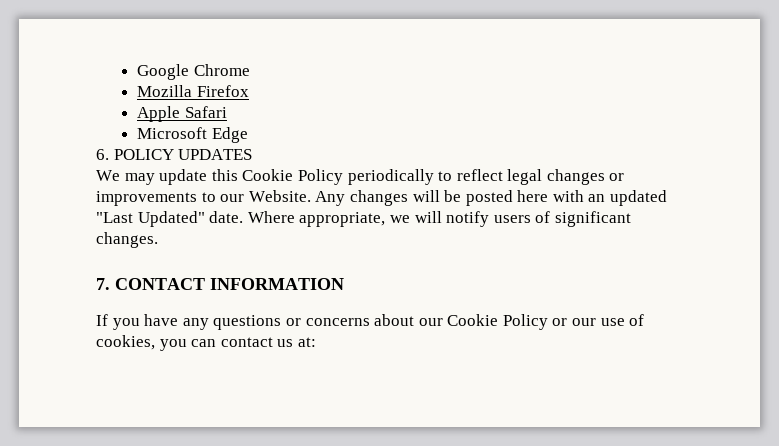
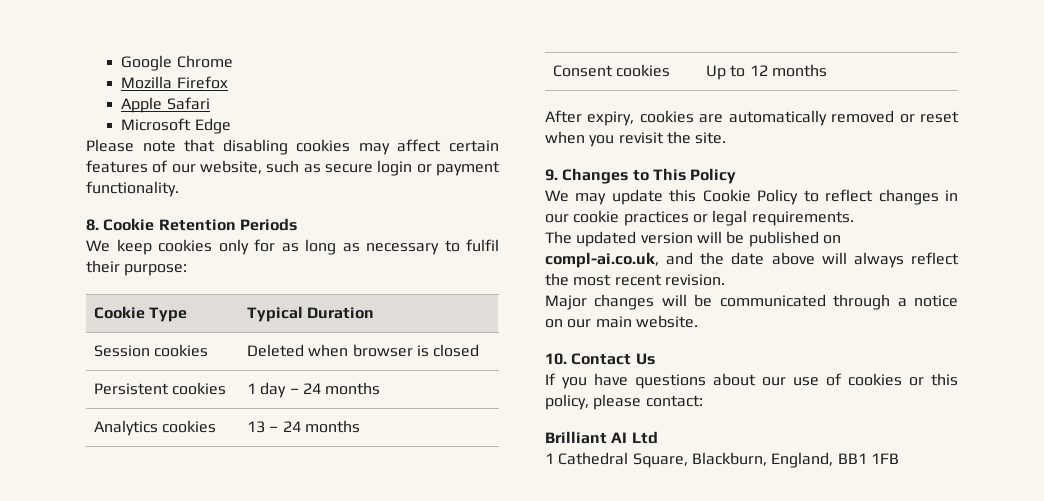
[96,149,253,160] 6. POLICY UPDATES -> [86,139,499,155] [86,160,500,176] [86,181,179,197] [86,218,297,231] [86,239,499,255] [86,260,188,276] [94,306,188,322] [247,306,375,322] [94,344,209,357] [247,344,480,357] [94,382,227,395] [247,382,381,398] [94,420,217,436] [247,420,360,433] [553,64,671,77] [706,64,827,80] [545,110,959,126] [545,131,727,147] [545,168,737,184] Please note that disabling cookies may affect certain features of our website, such as secure login or payment functionality. // 8. Cookie Retention Periods // We keep cookies only for as long as necessary to fulfil their purpose: // Cookie Type | Typical Duration // Session cookies | Deleted when browser is closed // Persistent cookies | 1 day – 24 months // Analytics cookies | 13 – 24 months // Consent cookies | Up to 12 months // After expiry, cookies are automatically removed or reset when you revisit the site. // 9. Changes to This Policy
[347,169,434,185] periodically -> (799, 197) none
[507,169,625,185] [96,190,668,206] [96,211,631,227] [96,232,158,248] [96,278,344,290] [96,314,645,330] [96,335,316,351] legal changes or improvements to our Website. Any changes will be posted here with an updated "Last Updated" date. Where appropriate, we will notify users of significant changes. // 7. CONTACT INFORMATION // If you have any questions or concerns about our Cookie Policy or our use of cookies, you can contact us at: -> [878,189,958,205] [545,210,854,226] [545,231,841,247] [545,252,959,268] [545,273,725,286] [545,294,958,310] [545,315,698,328] [545,353,655,365] [545,373,958,389] [545,394,703,410] [545,431,658,444] [545,452,899,468] changes in our cookie practices or legal requirements. // The updated version will be published on compl-ai.co.uk, and the date above will always reflect the most recent revision. // Major changes will be communicated through a notice on our main website. // 10. Contact Us // If you have questions about our use of cookies or this policy, please contact: // Brilliant AI Ltd // 1 Cathedral Square, Blackburn, England, BB1 1FB

